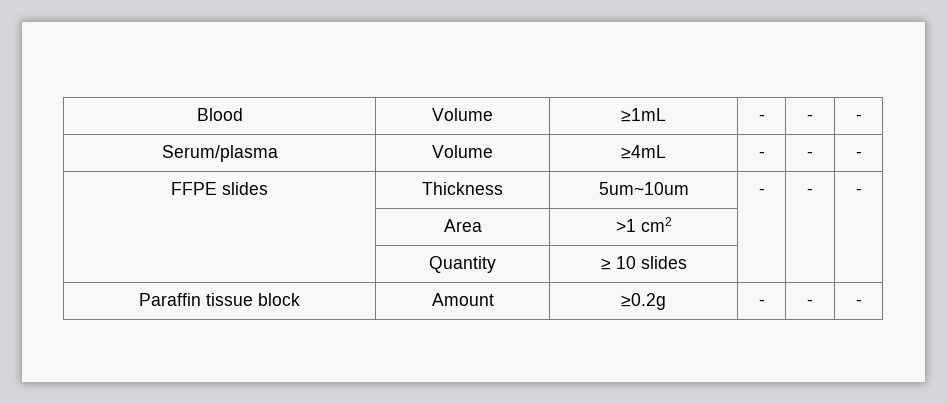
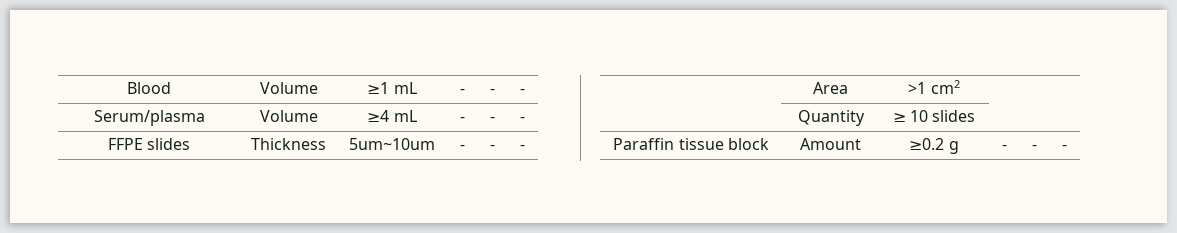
[621,108,666,122] ≥1mL -> [367,82,417,94] ≥1 mL
[621,145,666,159] ≥4mL -> [367,110,417,122] ≥4 mL
[621,293,666,310] ≥0.2g -> [909,138,959,154] ≥0.2 g

